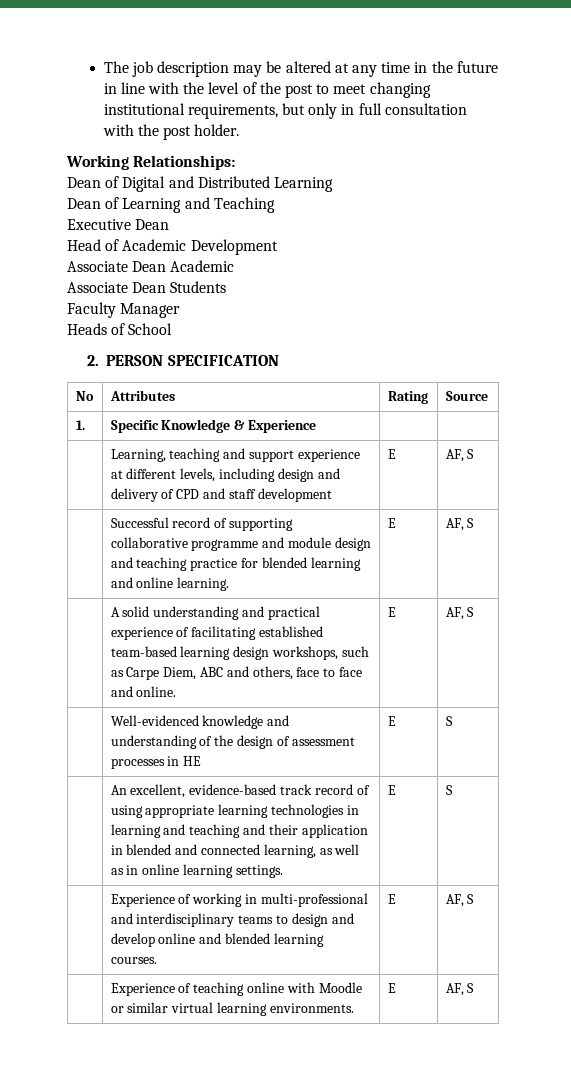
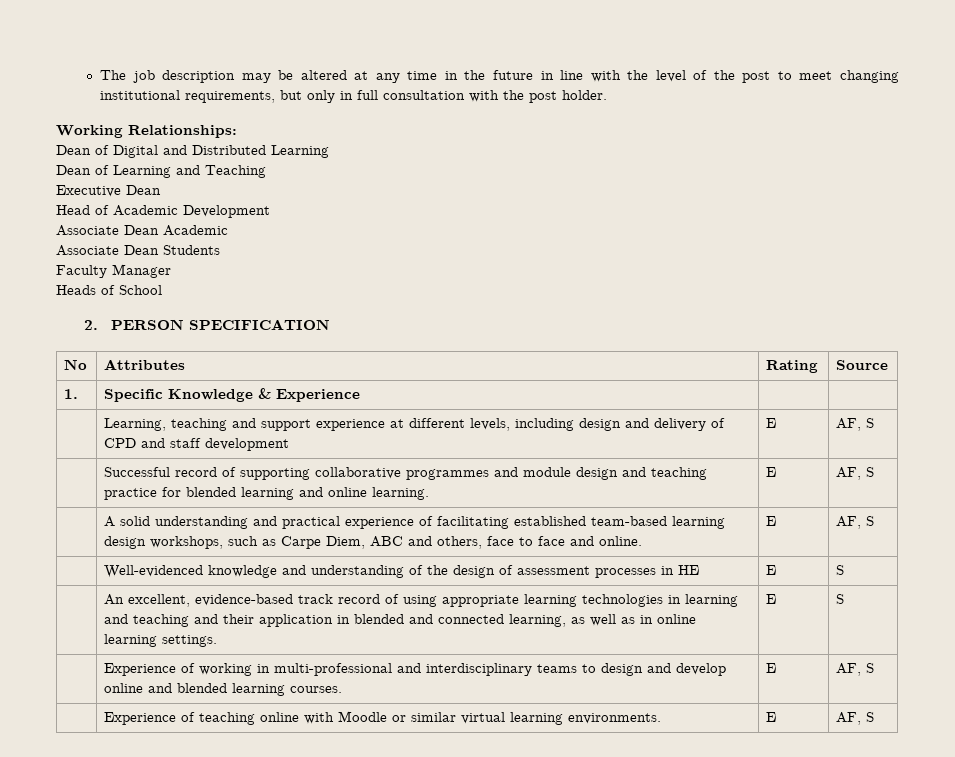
[191,539,259,551] programme -> [406,469,490,480] programmes

